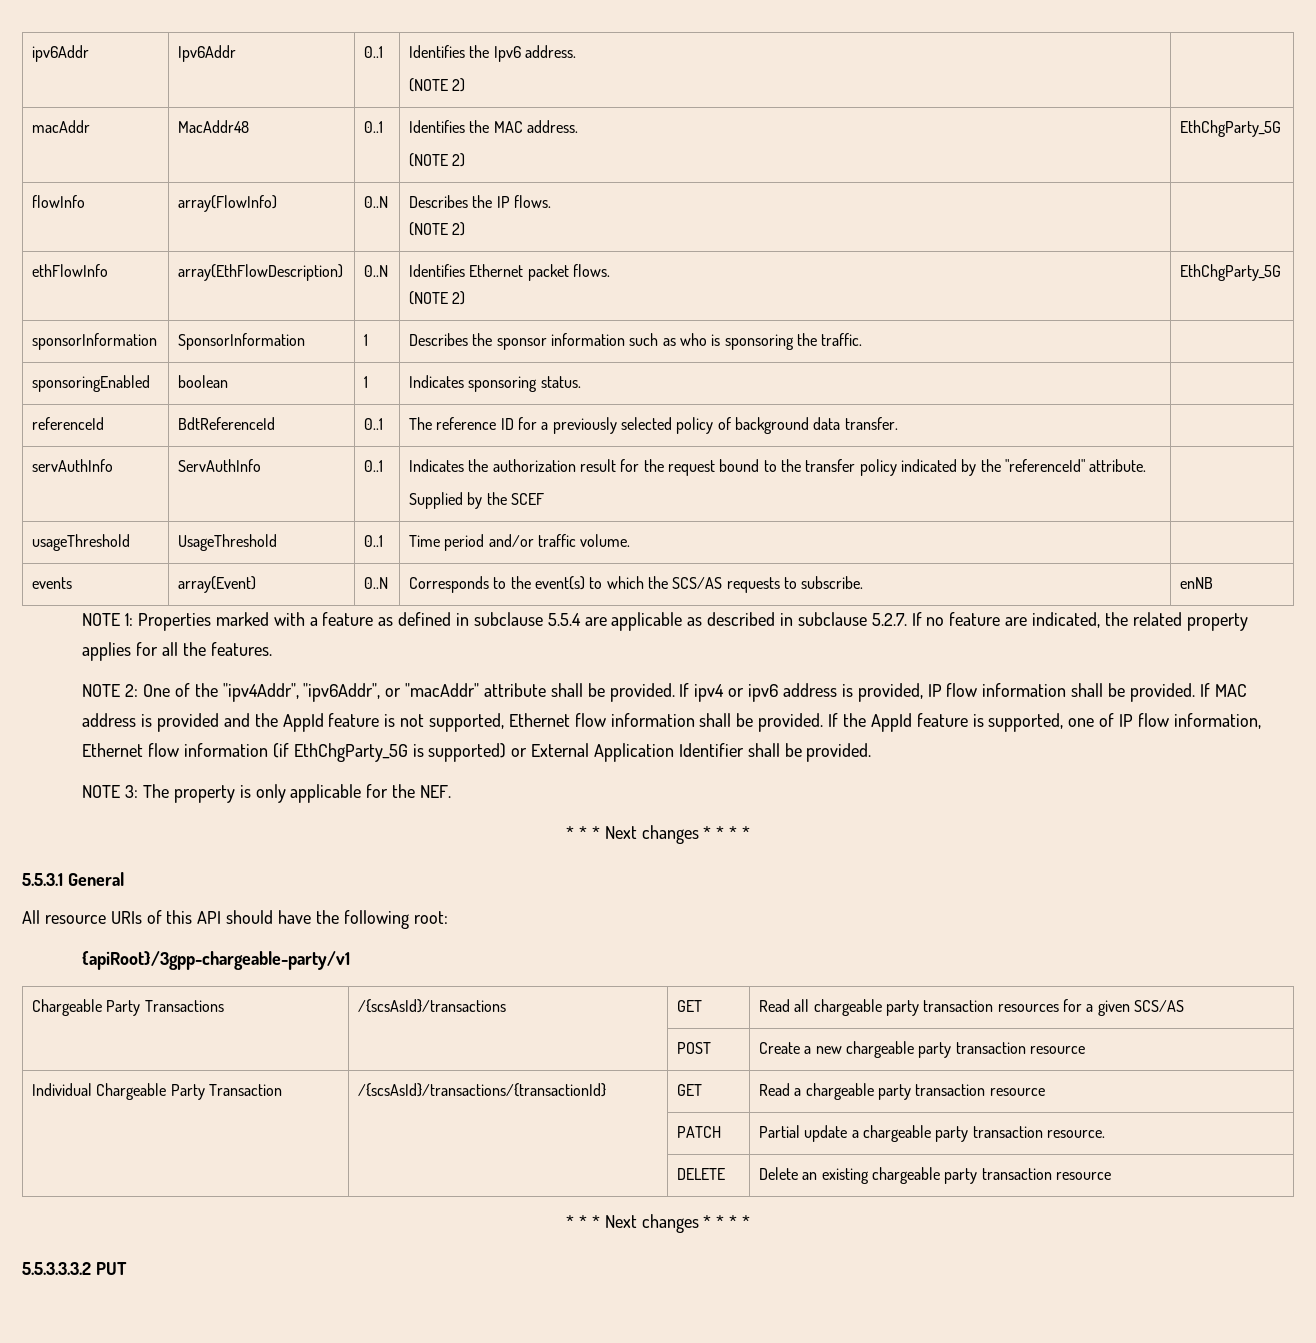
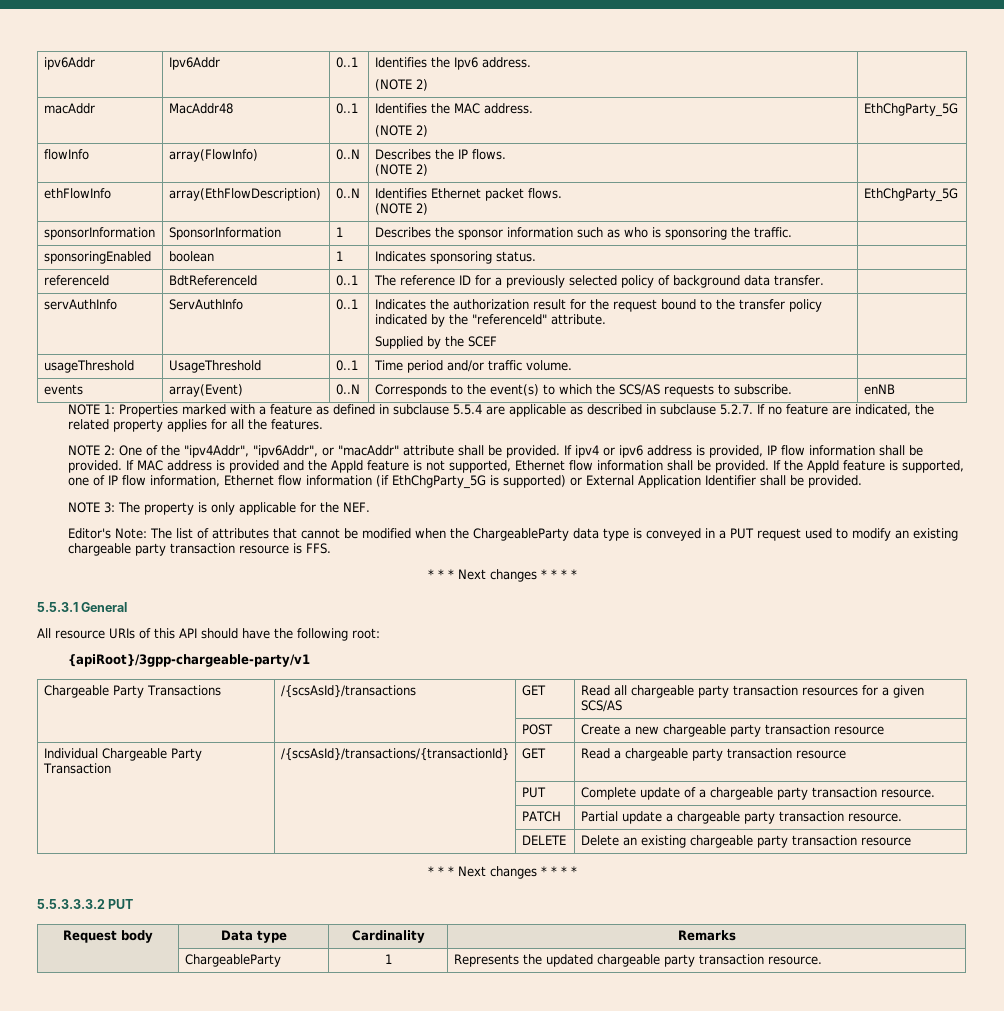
(452, 791) none -> [68,528,959,541] [68,543,332,556] // Editor's Note: The list of attributes that cannot be modified when the ChargeableParty data type is conveyed in a PUT request used to modify an existing chargeable party transaction resource is FFS.
(1045, 1092) none -> [521,787,546,798] [580,787,935,800] // | | PUT | Complete update of a chargeable party transaction resource.
(127, 1268) none -> [63,930,153,943] [220,930,287,943] [351,930,425,943] [677,930,736,941] [184,954,281,967] [384,954,392,964] [453,954,822,967] // Request body | Data type | Cardinality | Remarks // | ChargeableParty | 1 | Represents the updated chargeable party transaction resource.

